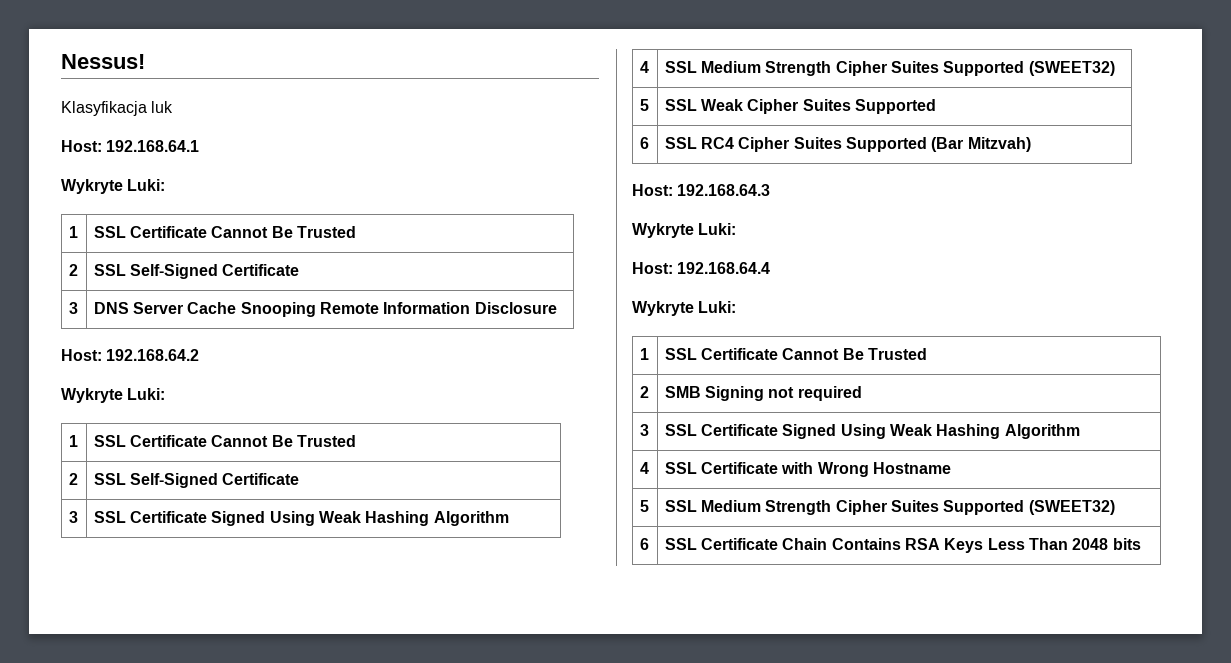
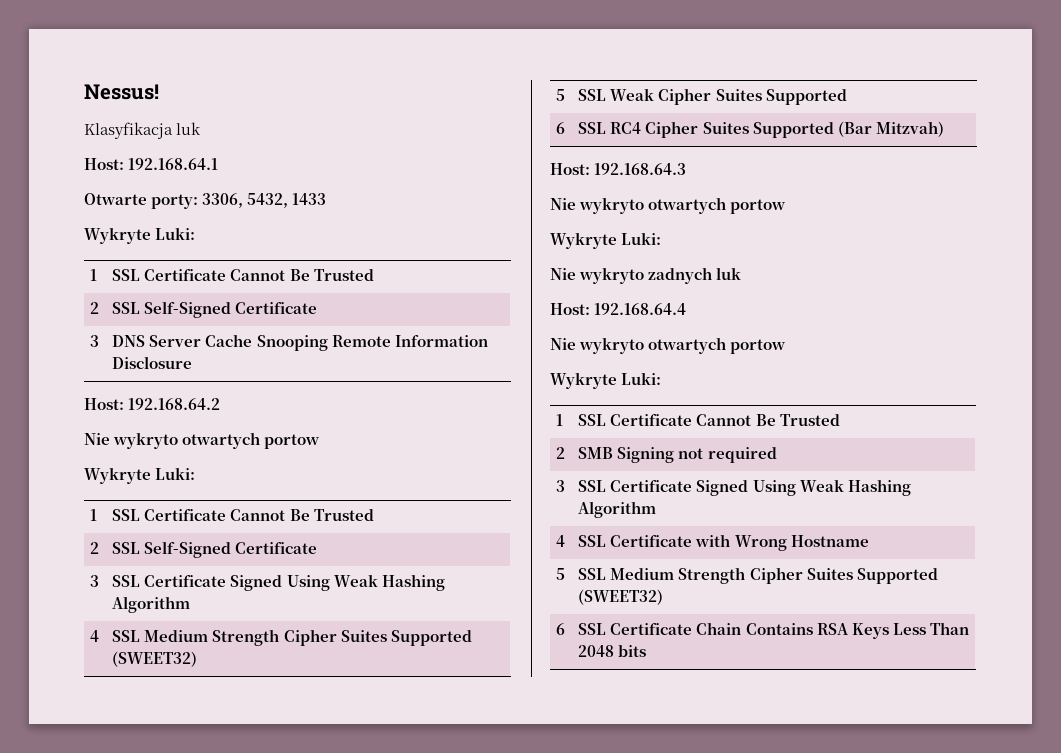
(200, 146) none -> [84,193,327,209] // Otwarte porty: 3306, 5432, 1433
(200, 355) none -> [84,432,321,449] // Nie wykryto otwartych portow
[632,223,737,238] [632,262,771,274] Wykryte Luki: // Host: 192.168.64.4 -> [550,197,787,214] [550,232,662,249] [550,267,742,284] [550,303,687,315] [550,337,787,354] Nie wykryto otwartych portow // Wykryte Luki: // Nie wykryto zadnych luk // Host: 192.168.64.4 // Nie wykryto otwartych portow

